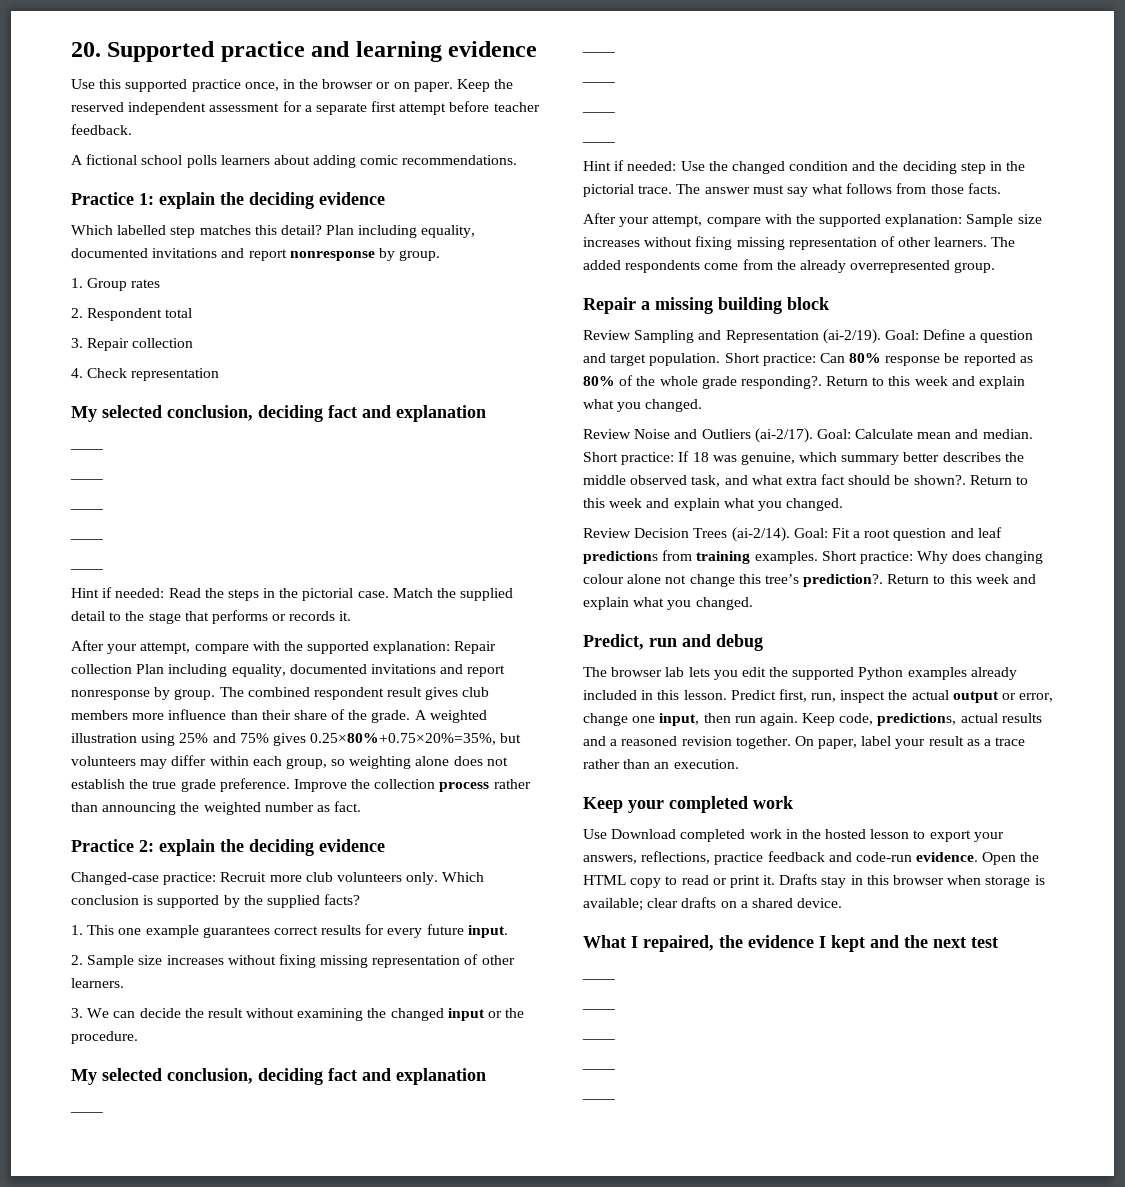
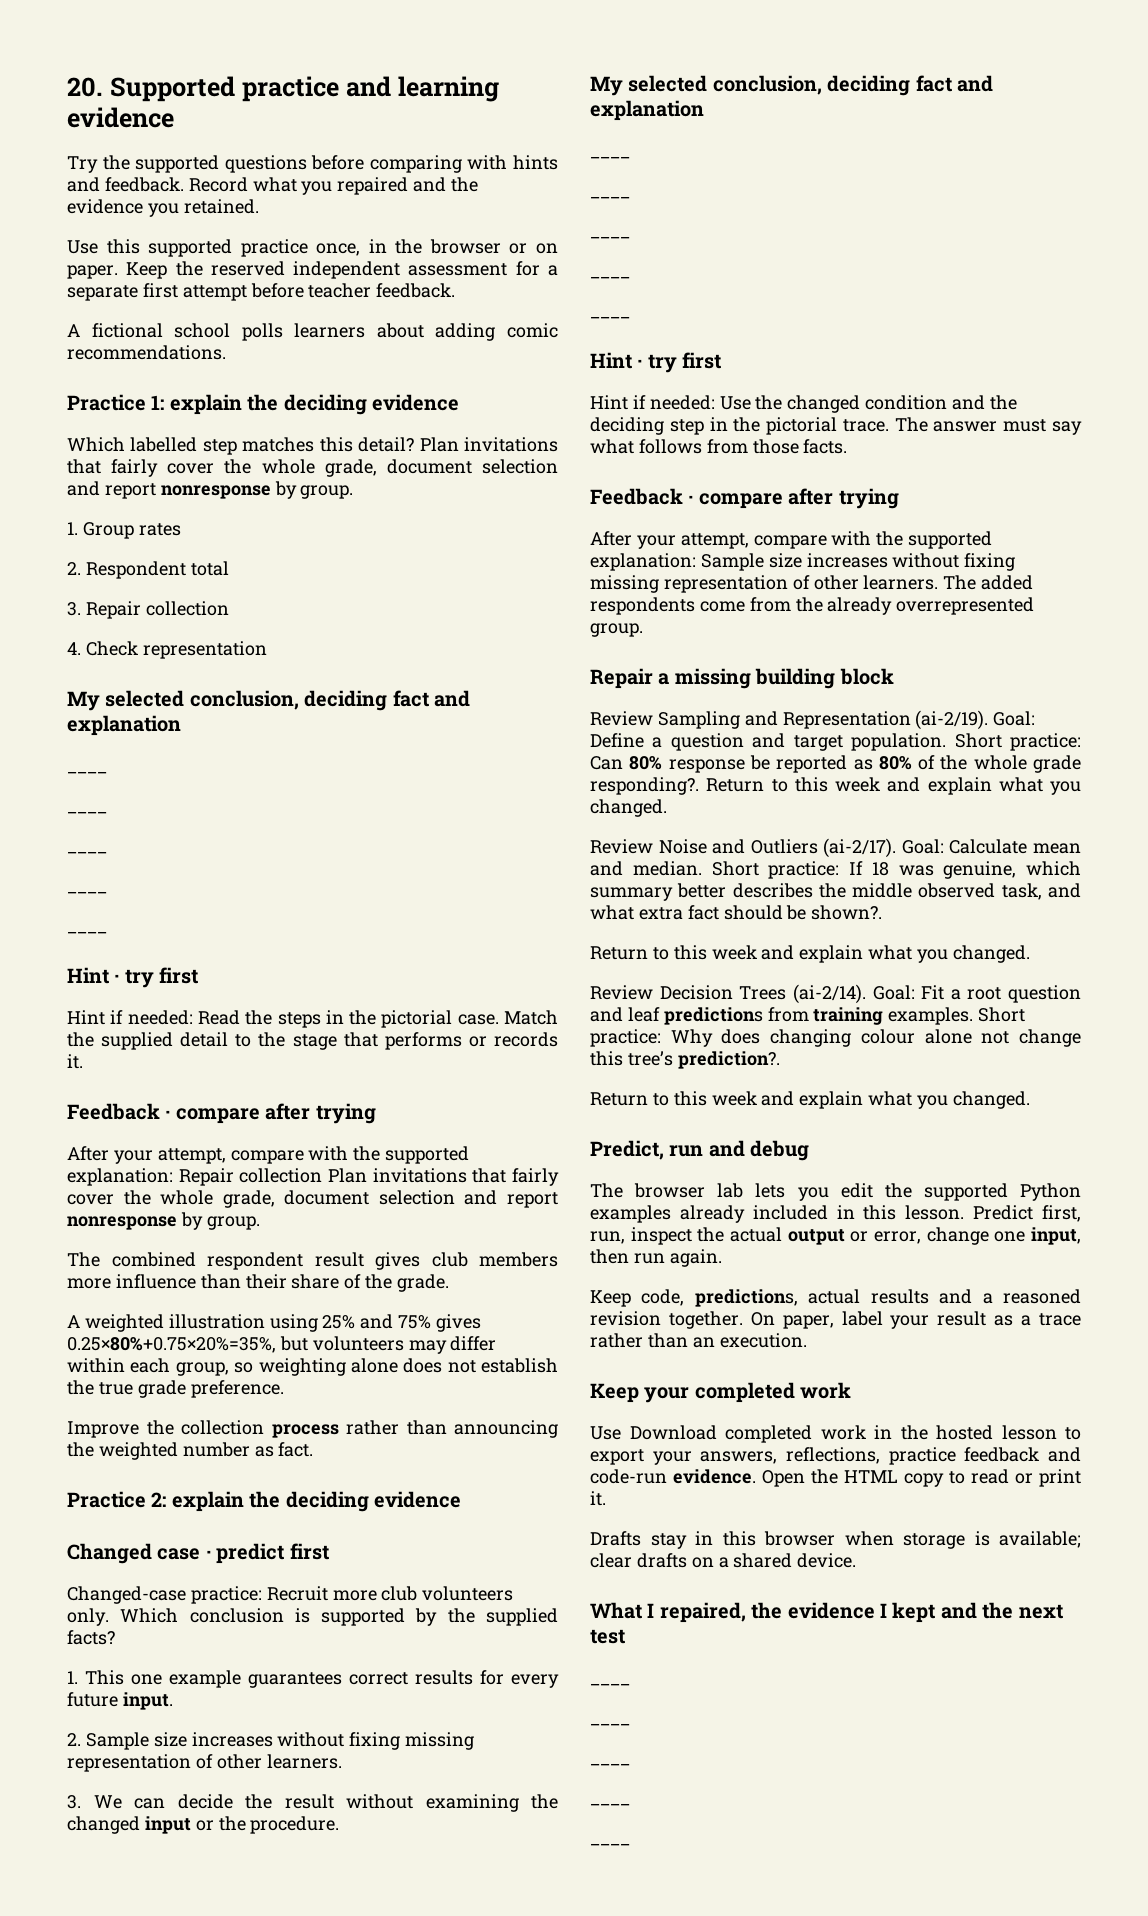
(538, 49) none -> [67,155,558,173] [67,177,479,195] [67,199,259,217] // Try the supported questions before comparing with hints and feedback. Record what you repaired and the evidence you retained.
[358,225,476,238] [71,248,218,258] including equality, documented invitations -> [464,437,559,452] [67,459,558,477] invitations that fairly cover the whole grade, document selection
(103, 569) none -> [67,967,199,988] // Hint · try first
(352, 616) none -> [67,1103,376,1124] // Feedback · compare after trying
[168,664,506,677] [71,687,216,700] including equality, documented invitations and report nonresponse by group. -> [372,1168,560,1186] [67,1190,558,1208] [67,1212,260,1230] invitations that fairly cover the whole grade, document selection and report nonresponse by group. //
(411, 716) none -> (450, 1283) //
(290, 785) none -> (284, 1389) //
(385, 845) none -> [67,1543,329,1564] // Changed case · predict first
(615, 142) none -> [590,352,722,373] // Hint · try first
(1001, 188) none -> [590,488,899,509] // Feedback · compare after trying
(966, 480) none -> (883, 912) //
(884, 580) none -> (780, 1060) //
(798, 719) none -> (722, 1258) //
(776, 880) none -> (606, 1498) //

